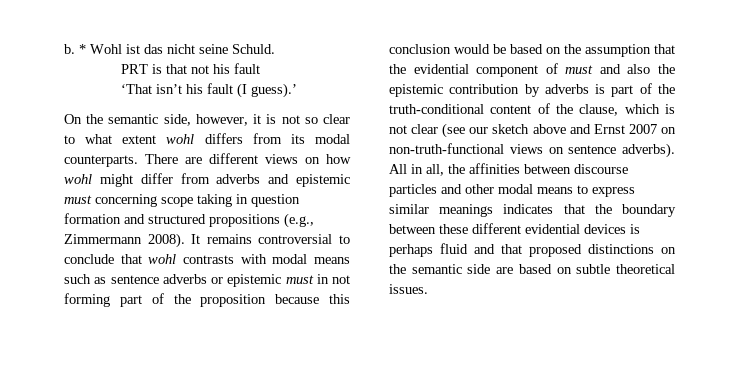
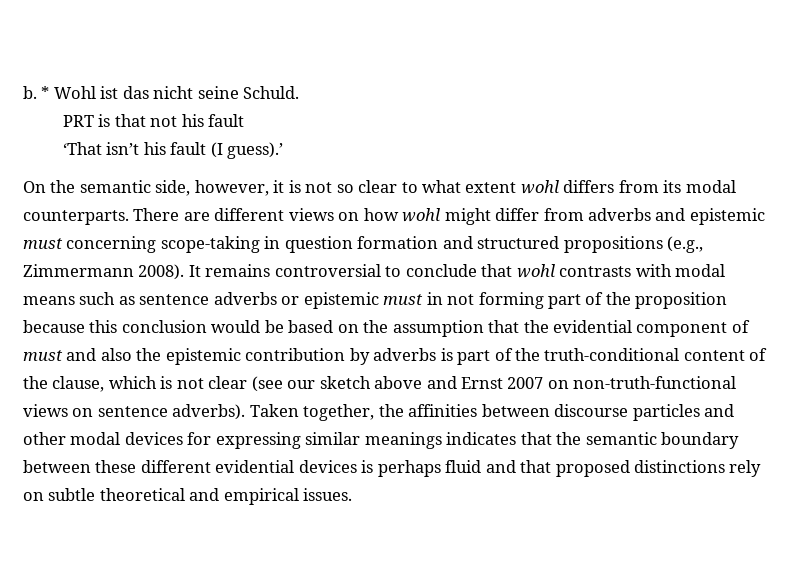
[161,194,232,207] scope taking -> [160,236,260,253] scope-taking
[389,164,444,176] All in all, -> [249,404,375,421] Taken together,
[537,185,635,197] means to express -> [124,432,301,449] devices for expressing
(612, 209) none -> [585,432,657,445] semantic
[661,247,676,254] [389,264,552,274] on the semantic side are based -> [729,460,762,477] rely
(675, 269) none -> [189,488,299,505] and empirical

